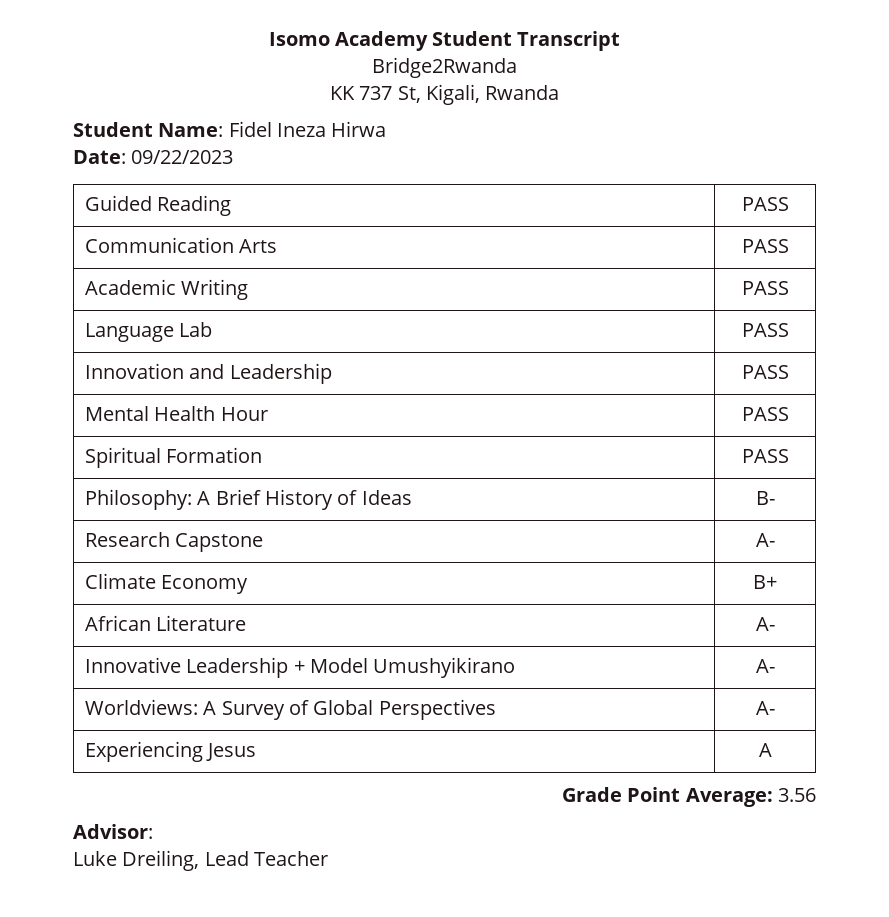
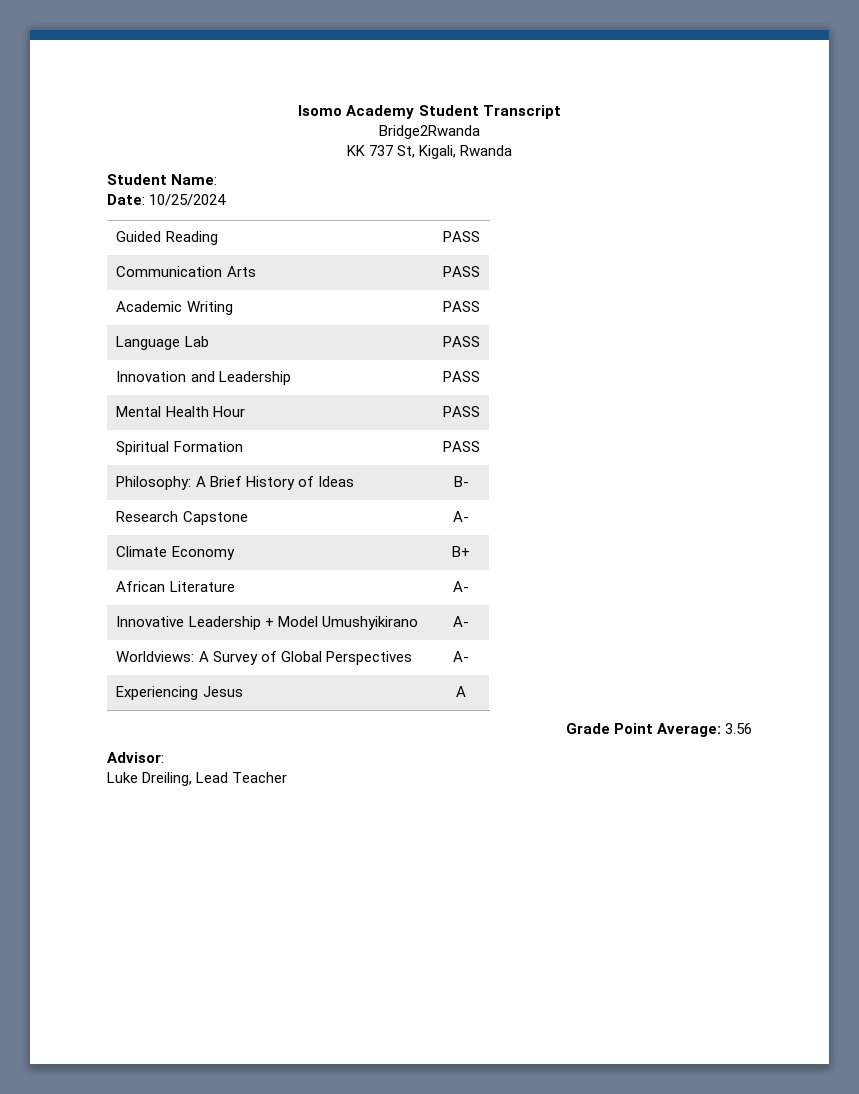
[228,121,387,137] Fidel Ineza Hirwa -> (218, 179) none
[131,150,234,164] 09/22/2023 -> [149,194,227,206] 10/25/2024

